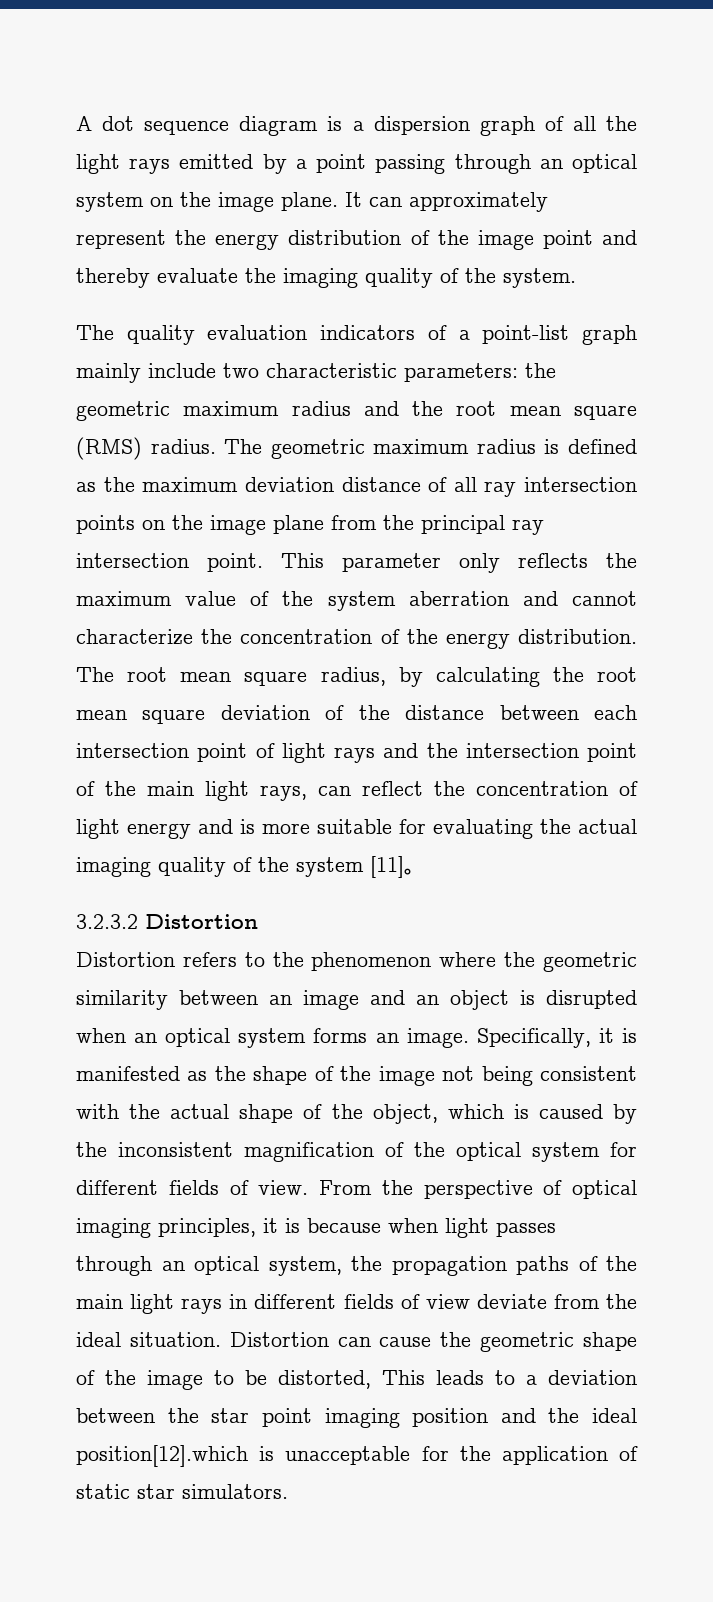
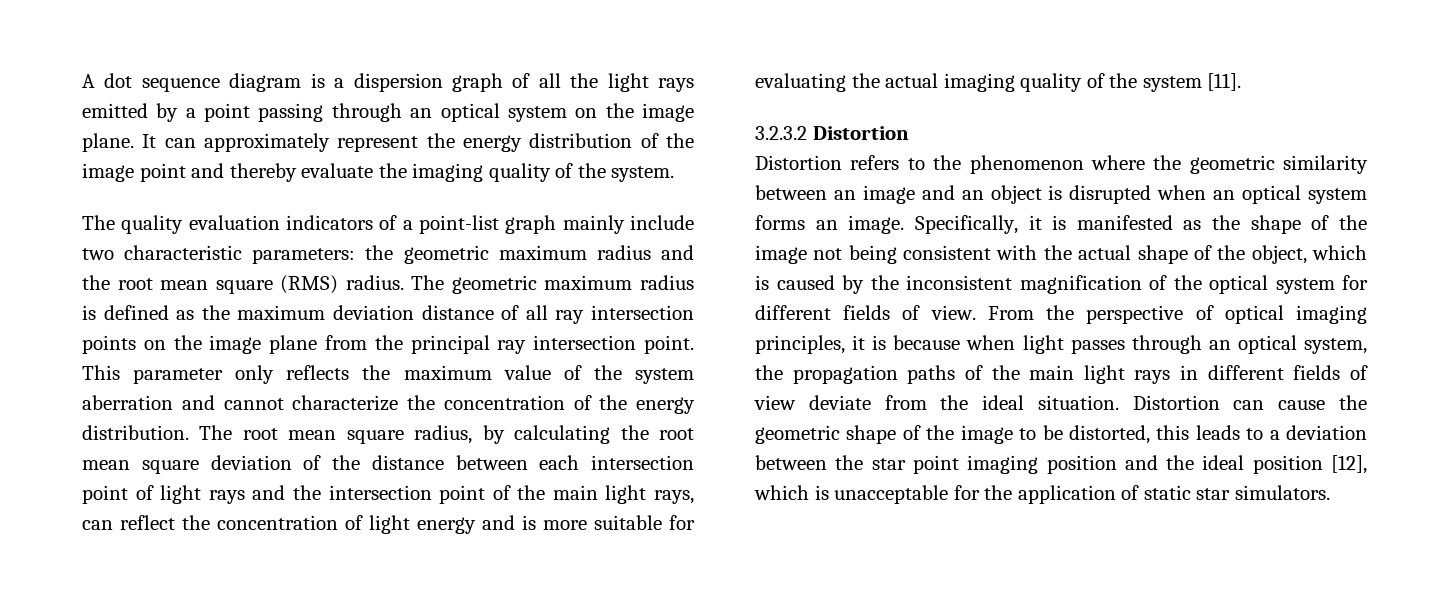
[370,856,426,878] [11]。 -> [1207,73,1242,91] [11].
[382,1370,425,1385] This -> [1156,425,1190,440] this
[76,1445,248,1467] position[12].which -> [1252,455,1367,474] [754,485,809,500] position [12], which

